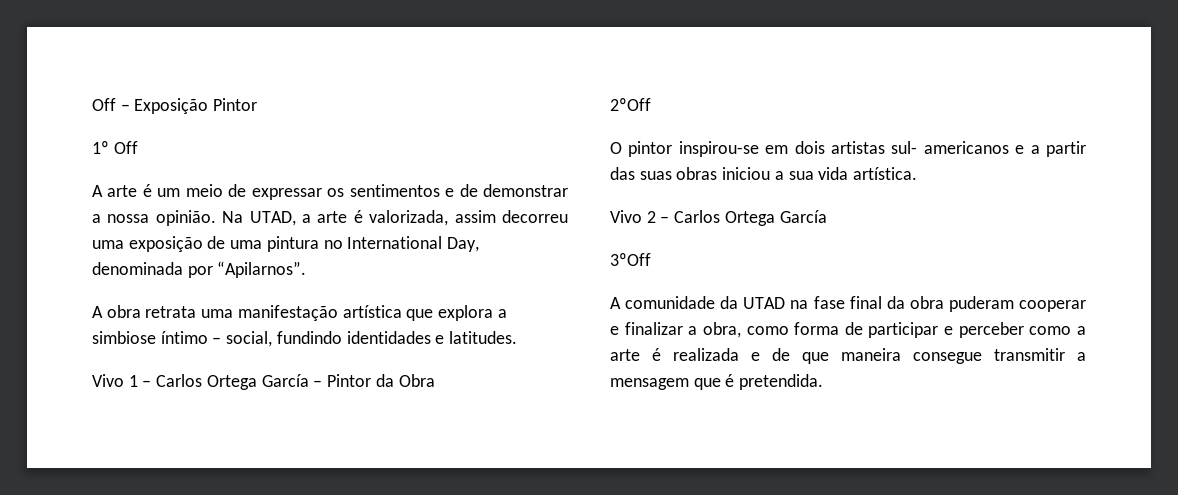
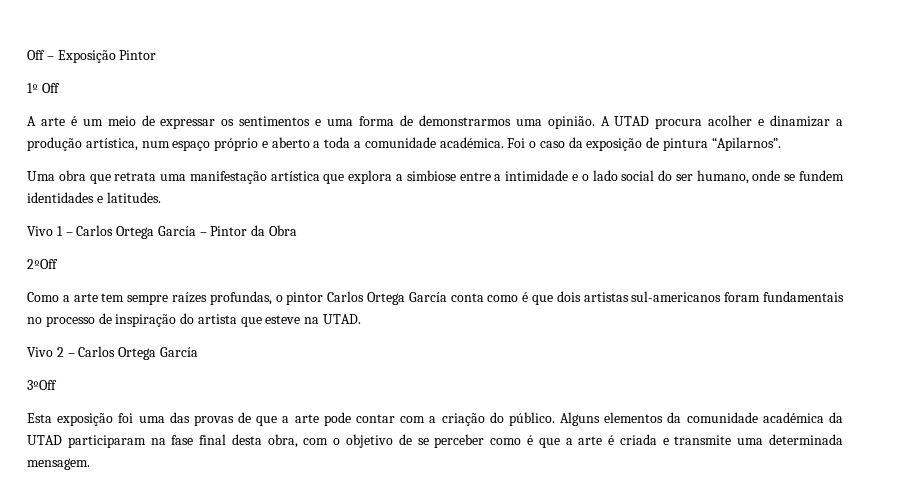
[459,184,568,197] [92,210,568,226] [92,236,480,252] [92,261,307,278] [92,305,141,318] de demonstrar a nossa opinião. Na UTAD, a arte é valorizada, assim decorreu uma exposição de uma pintura no International Day, denominada por “Apilarnos”. // A obra -> [327,115,843,129] [27,137,781,151] [27,170,111,184] uma forma de demonstrarmos uma opinião. A UTAD procura acolher e dinamizar a produção artística, num espaço próprio e aberto a toda a comunidade académica. Foi o caso da exposição de pintura “Apilarnos”. // Uma obra que
[160,331,342,347] íntimo – social, fundindo -> [459,170,844,184] entre a intimidade e o lado social do ser humano, onde se fundem
[610,141,1086,157] [610,167,918,180] O pintor inspirou-se em dois artistas sul- americanos e a partir das suas obras iniciou a sua vida artística. -> [27,291,844,305] [27,313,362,327] Como a arte tem sempre raízes profundas, o pintor Carlos Ortega García conta como é que dois artistas sul-americanos foram fundamentais no processo de inspiração do artista que esteve na UTAD.
[610,296,716,309] A comunidade -> [27,412,824,426] Esta exposição foi uma das provas de que a arte pode contar com a criação do público. Alguns elementos da comunidade académica
(786, 303) none -> [67,435,146,448] participaram
[886,296,1086,312] [610,322,1086,338] [610,348,1086,364] [610,374,824,390] da obra puderam cooperar e finalizar a obra, como forma de participar e perceber como a arte é realizada e de que maneira consegue transmitir a mensagem que é pretendida. -> [231,434,843,448] [27,458,90,470] desta obra, com o objetivo de se perceber como é que a arte é criada e transmite uma determinada mensagem.

